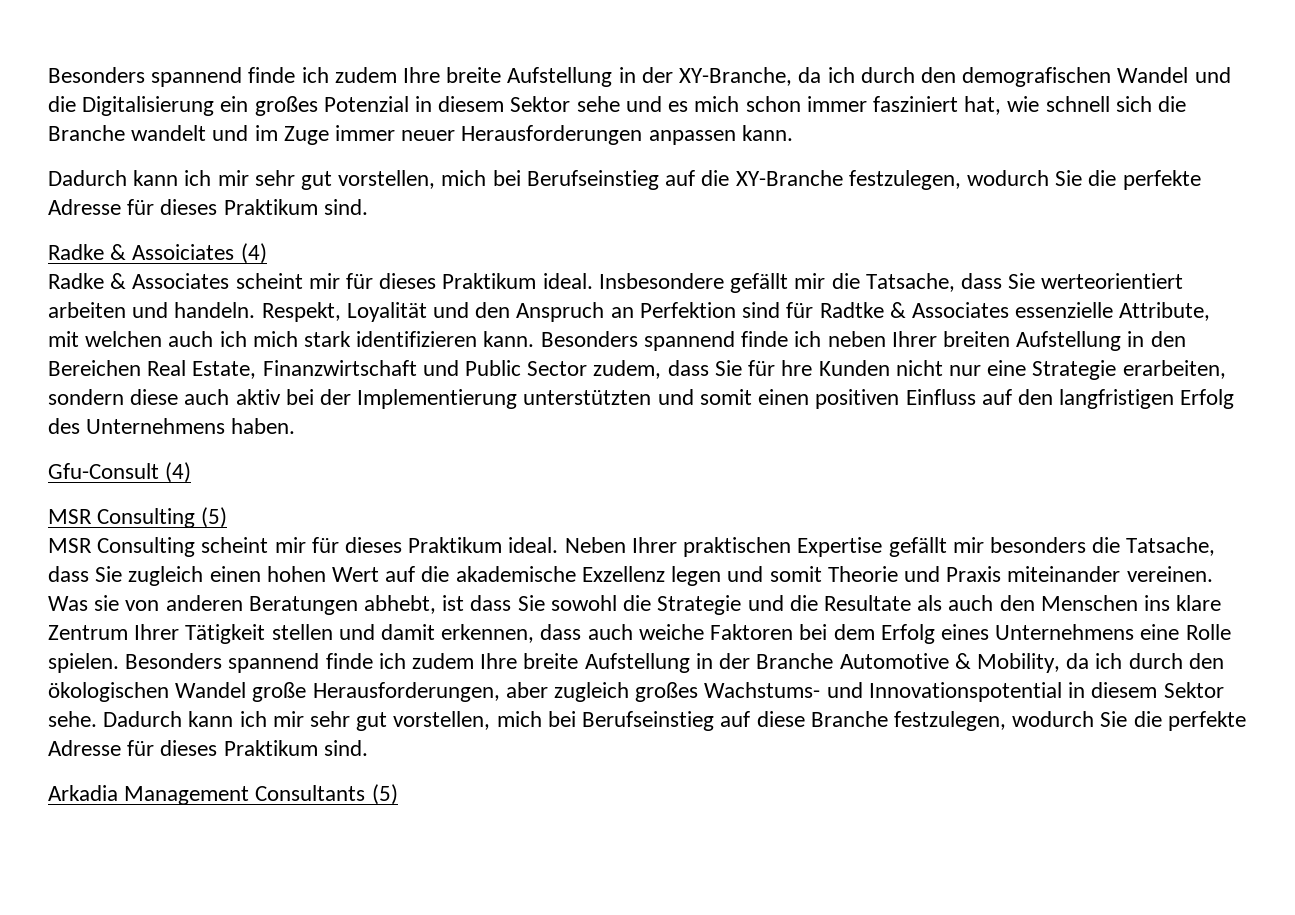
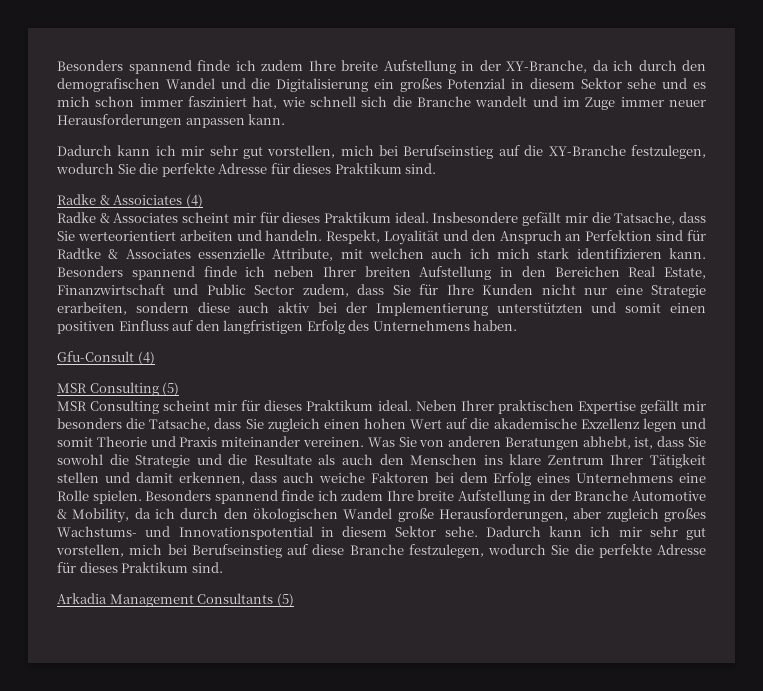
[781,360,813,376] hre -> [446,284,474,295] Ihre
[94,595,120,611] sie -> [398,437,417,447] Sie
[442,595,465,611] ist -> [634,437,654,449] ist,

